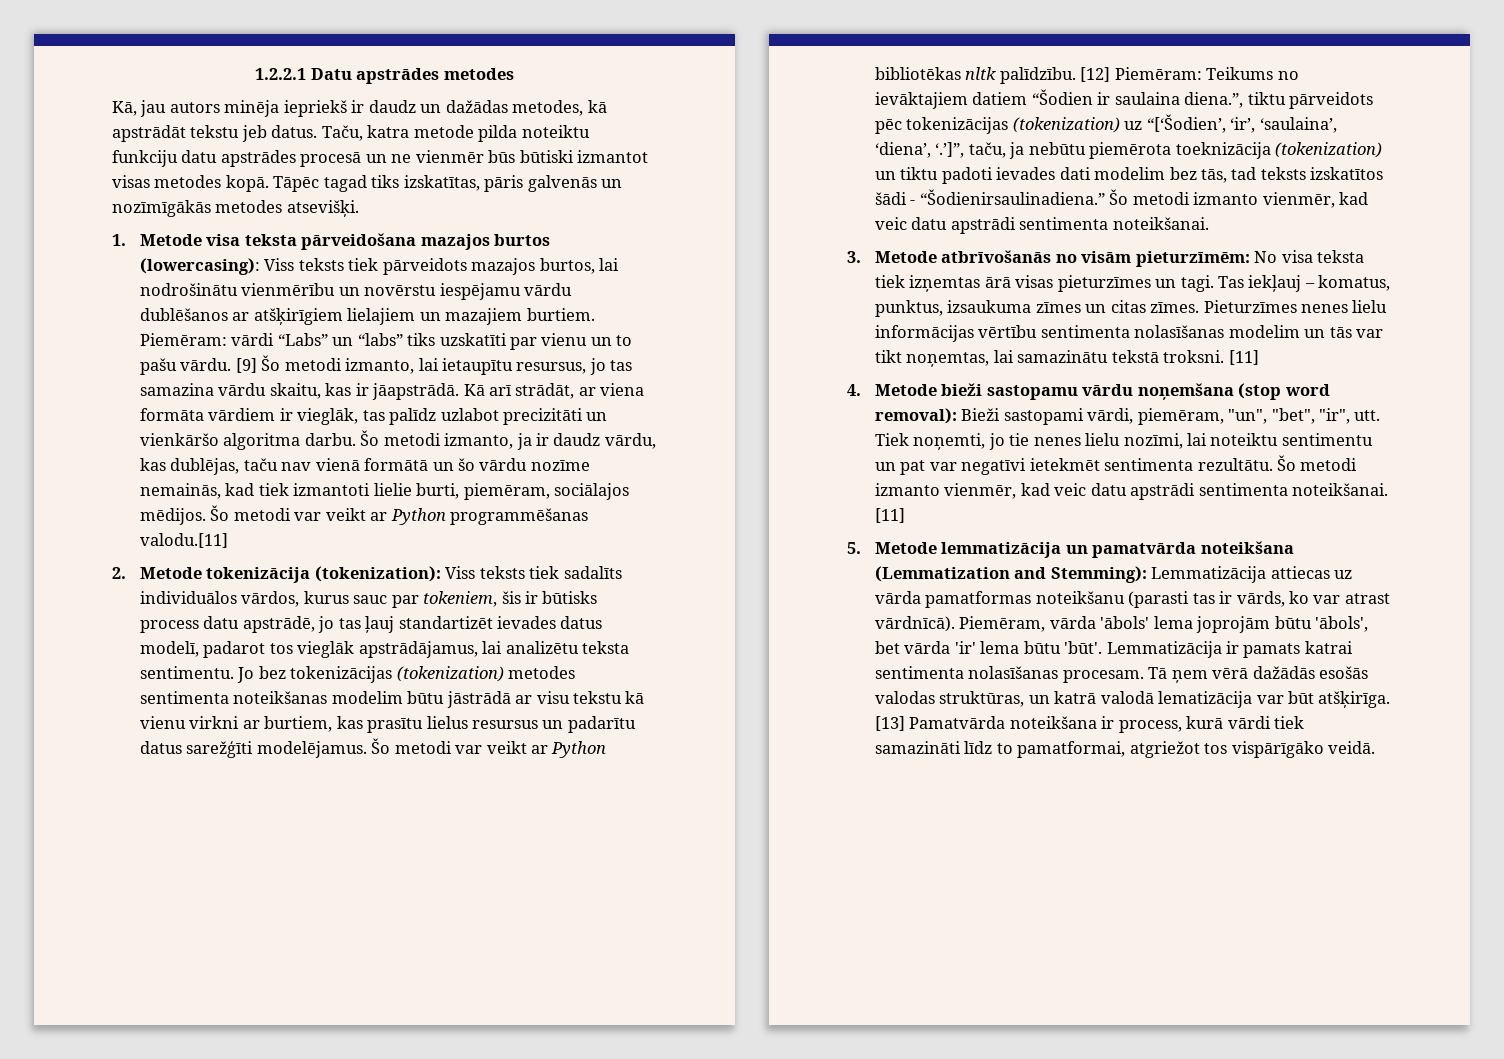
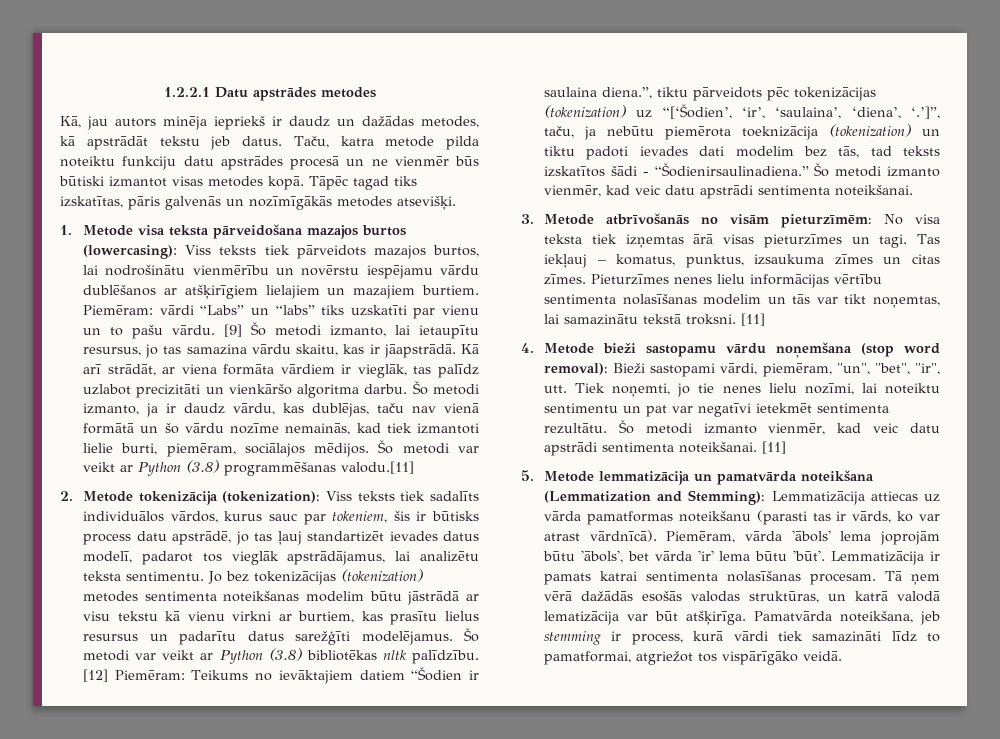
(446, 516) none -> [186,460,220,473] (3.8)
(607, 749) none -> [268,648,302,661] (3.8)
[874,716,1097,731] [13] Pamatvārda noteikšana -> [754,610,940,625] [544,631,602,645] Pamatvārda noteikšana, jeb stemming

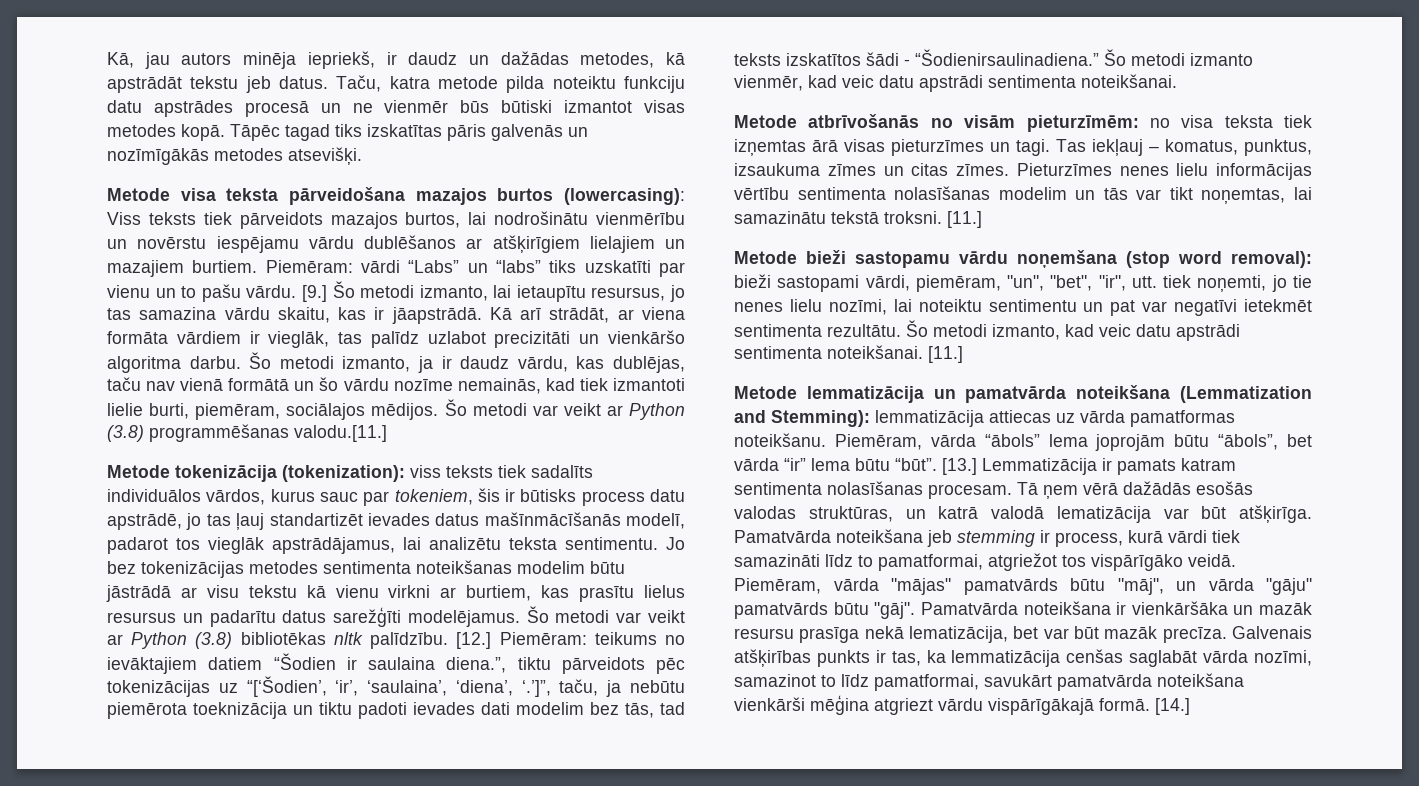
[163,87,376,101] 1.2.2.1 Datu apstrādes metodes // -> (107, 60) none
[214,115,265,130] iepriekš -> [307,51,375,69] iepriekš,
[60,196,123,208] izskatītas, -> [367,124,442,137] izskatītas
[60,225,72,235] 1. -> (362, 156) none
[224,324,243,337] [9] -> [301,285,327,302] [9.]
[341,461,415,474] [60,491,73,501] valodu.[11] // 2. -> [294,425,387,442] valodu.[11.] //
[326,491,353,501] Viss -> [410,465,441,478] viss
(479, 536) none -> [484,512,621,526] mašīnmācīšanās
[341,569,424,582] (tokenization) -> (244, 569) none
[83,669,249,682] [12] Piemēram: Teikums -> [456,632,657,649] [12.] Piemēram: teikums
[544,105,627,118] (tokenization) -> (210, 688) none
[829,124,912,137] (tokenization) -> (287, 710) none
[521,214,534,224] 3. -> (1177, 81) none
[884,214,904,225] No -> [1149,118,1170,128] no
[741,313,766,326] [521,343,534,353] [11] // 4. -> [947,211,982,228] [11.] //
[613,363,646,373] Bieži -> [734,274,771,288] bieži
[575,383,606,393] Tiek -> [1163,275,1192,288] tiek
[703,423,940,435] [544,441,787,456] [521,470,534,481] izmanto vienmēr, kad veic datu apstrādi sentimenta noteikšanai. [11] // 5. -> [992,324,1240,341] [734,345,963,363] izmanto, kad veic datu apstrādi sentimenta noteikšanai. [11.] //
[771,491,865,505] Lemmatizācija -> [875,410,984,427] lemmatizācija
[678,510,940,525] [544,530,831,543] noteikšanu (parasti tas ir vārds, ko var atrast vārdnīcā). Piemēram, vārda 'ābols' -> [734,433,1040,450] noteikšanu. Piemēram, vārda “ābols”
[580,550,623,563] 'ābols', -> [1218,434,1279,450] “ābols”,
[697,550,714,561] 'ir' -> [784,458,806,471] “ir”
[793,550,826,561] 'būt'. -> [895,458,977,475] “būt”. [13.]
[600,571,638,581] katrai -> [1181,458,1236,471] katram
[840,610,914,623] noteikšana, -> [836,529,923,543] noteikšana
(843, 656) none -> [734,578,1312,595] [734,601,1312,619] [734,626,1312,643] [734,649,1312,667] [734,673,1244,691] [734,695,1190,715] Piemēram, vārda "mājas" pamatvārds būtu "māj", un vārda "gāju" pamatvārds būtu "gāj". Pamatvārda noteikšana ir vienkāršāka un mazāk resursu prasīga nekā lematizācija, bet var būt mazāk precīza. Galvenais atšķirības punkts ir tas, ka lemmatizācija cenšas saglabāt vārda nozīmi, samazinot to līdz pamatformai, savukārt pamatvārda noteikšana vienkārši mēģina atgriezt vārdu vispārīgākajā formā. [14.]

